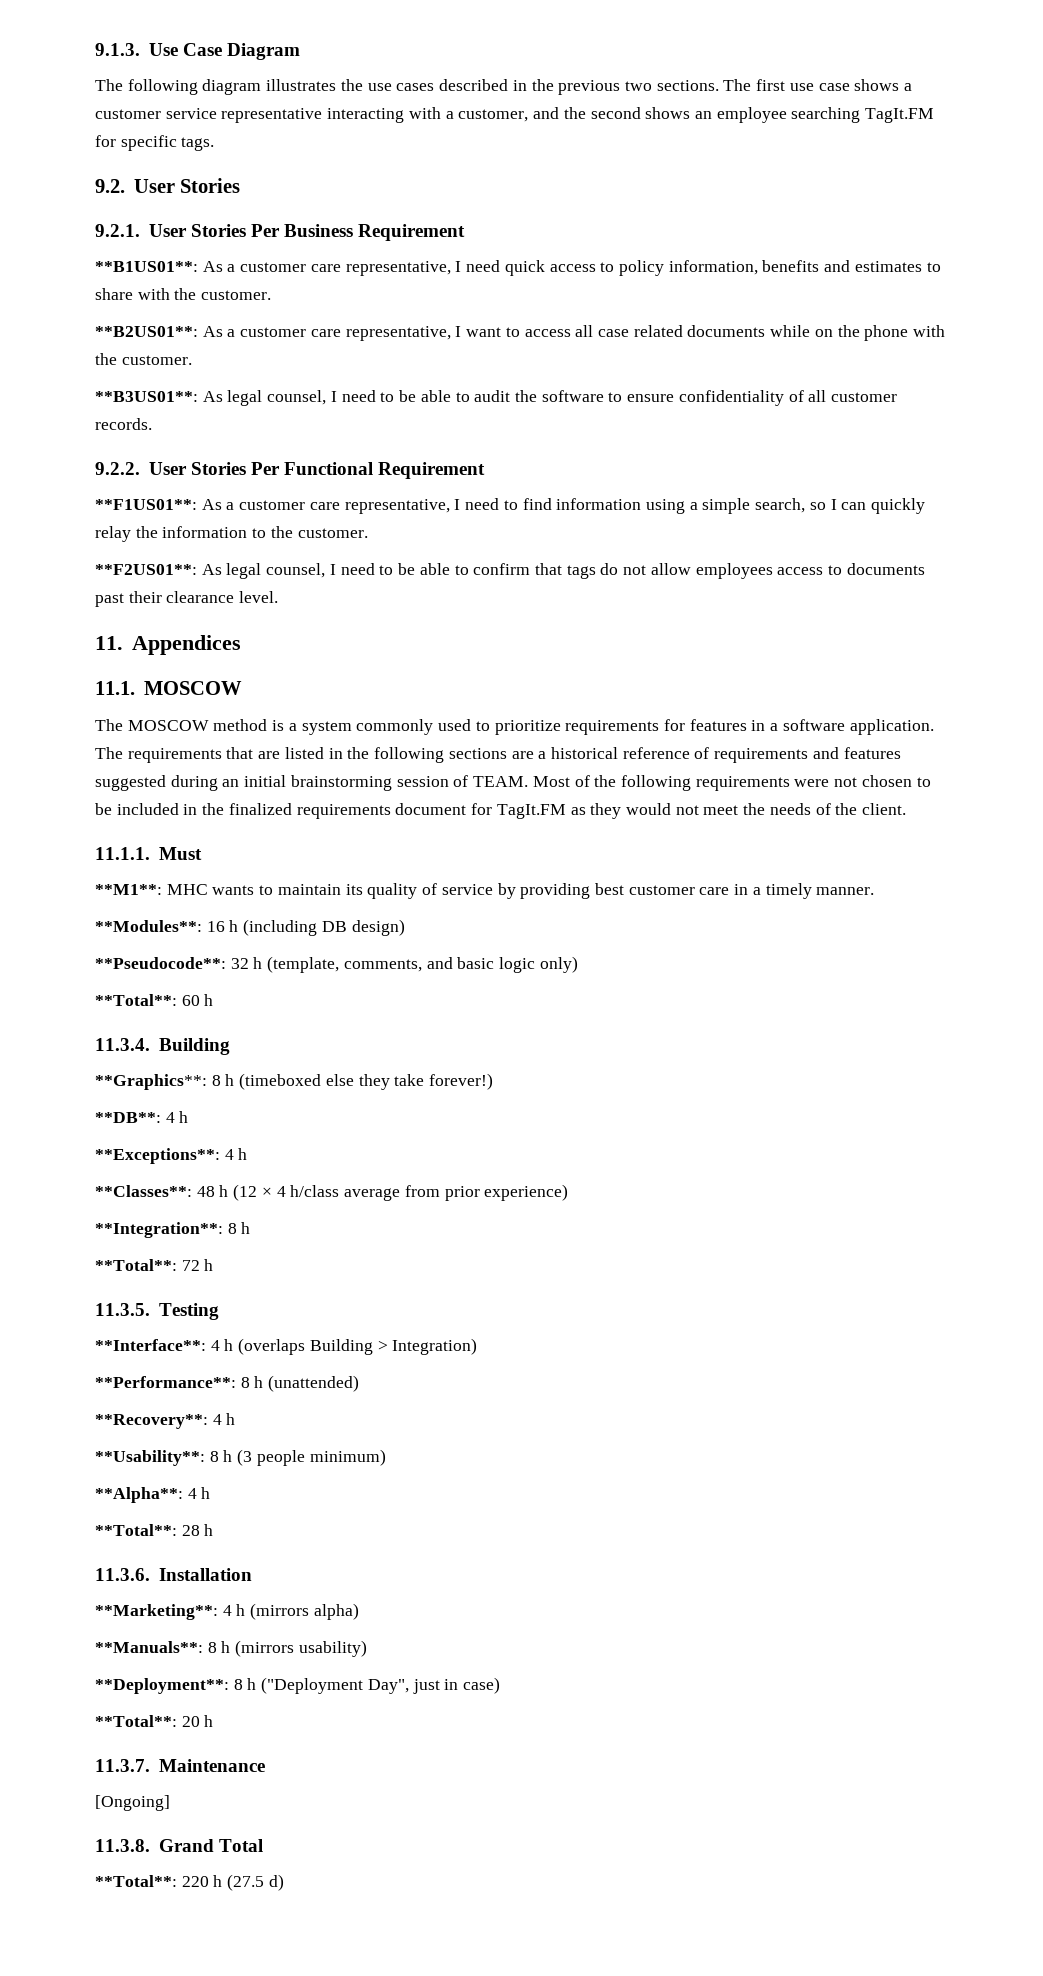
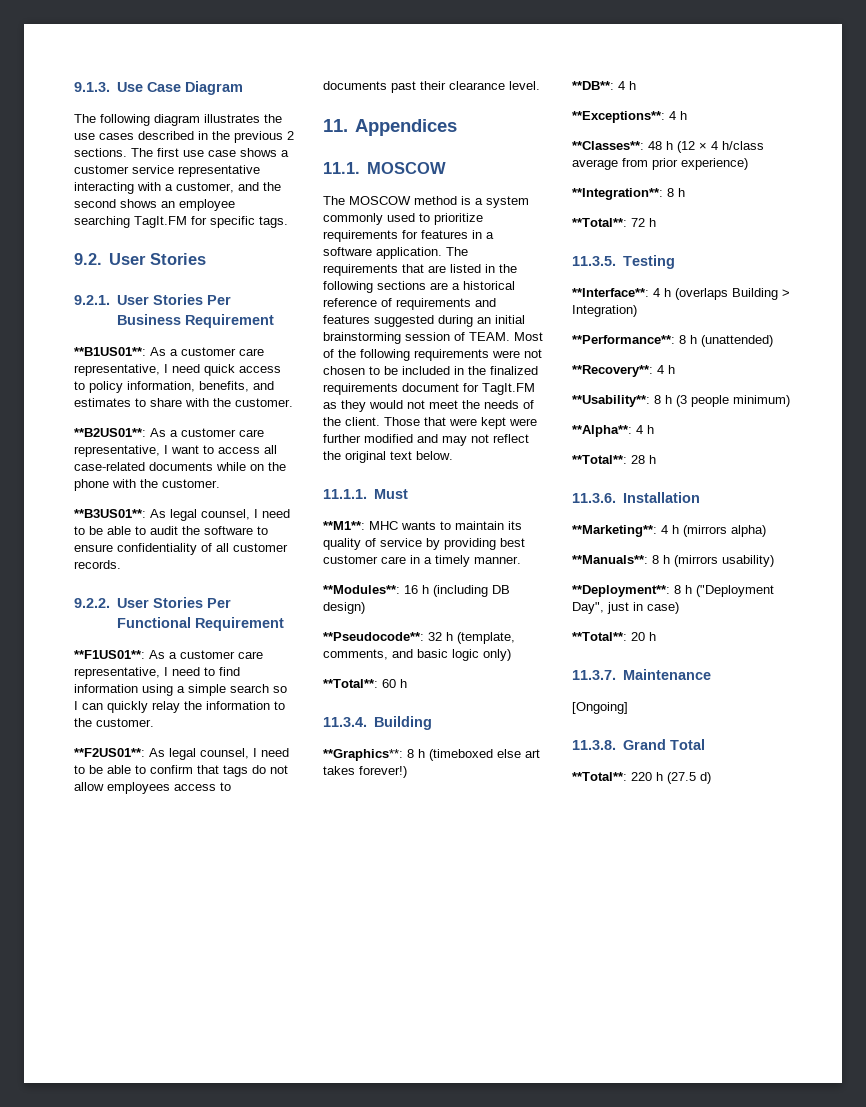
[624,81,652,91] two -> [287,131,294,140] 2
[762,260,820,272] benefits -> [199,381,249,392] benefits,
[597,325,683,337] case related -> [74,462,145,471] case-related
[755,498,806,513] search, -> [230,684,269,693] search
(907, 809) none -> [384,417,537,429] [323,434,529,446] [323,451,453,463] Those that were kept were further modified and may not reflect the original text below.
[358,1074,425,1090] they take -> [525,749,540,758] [323,766,355,775] art takes

